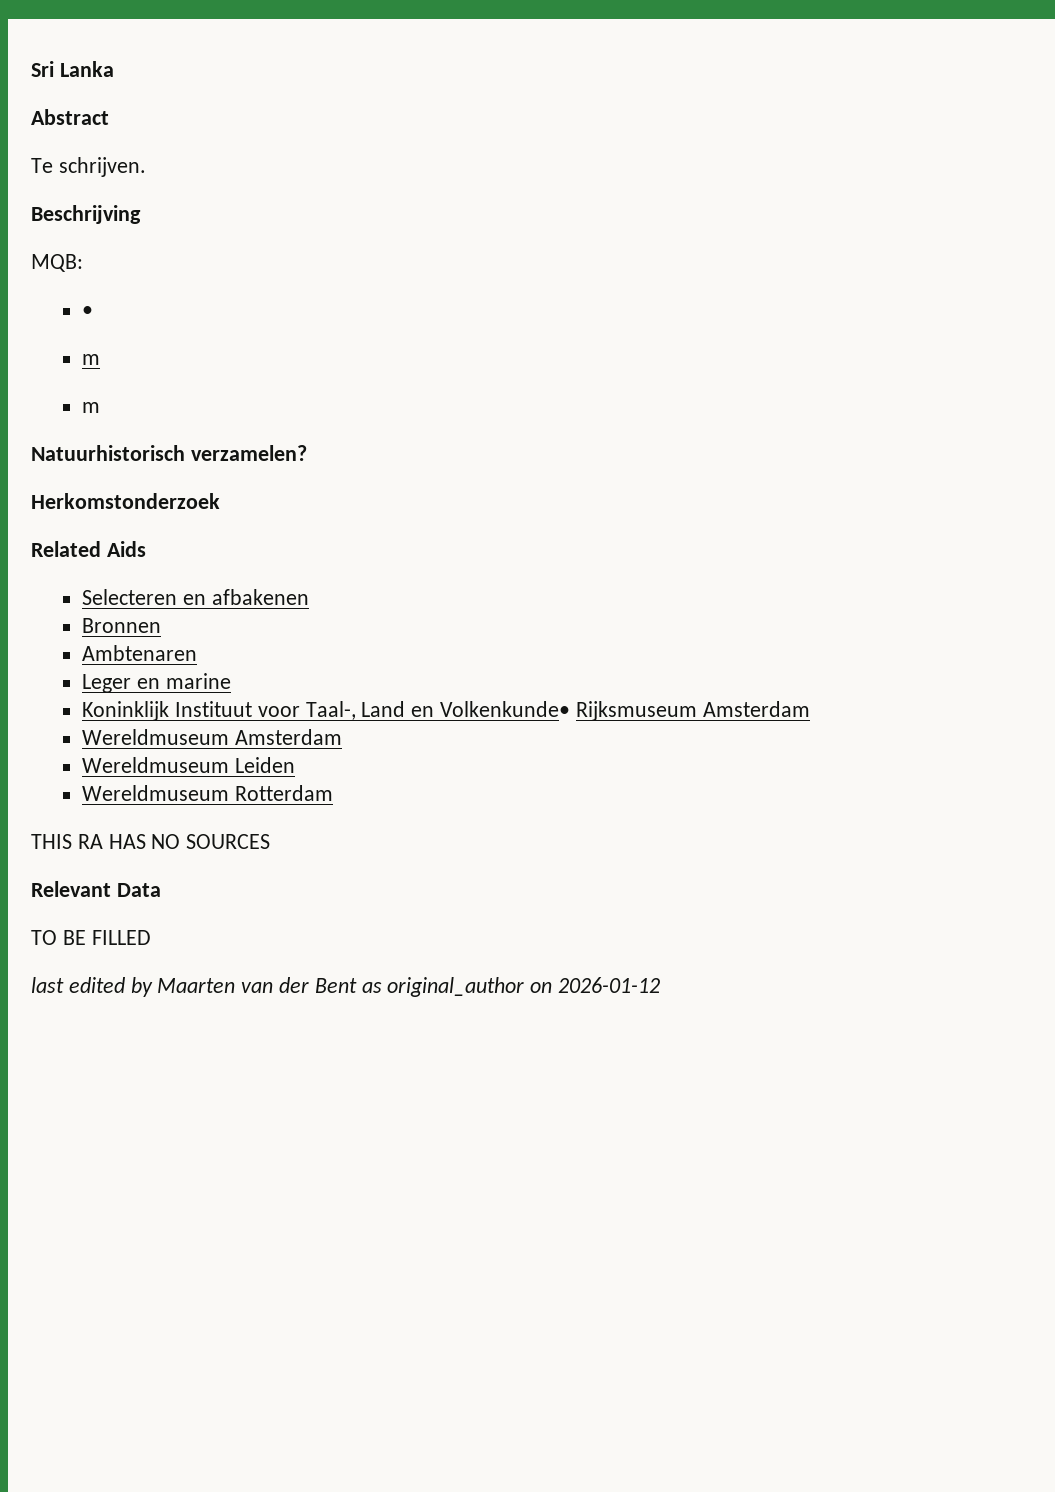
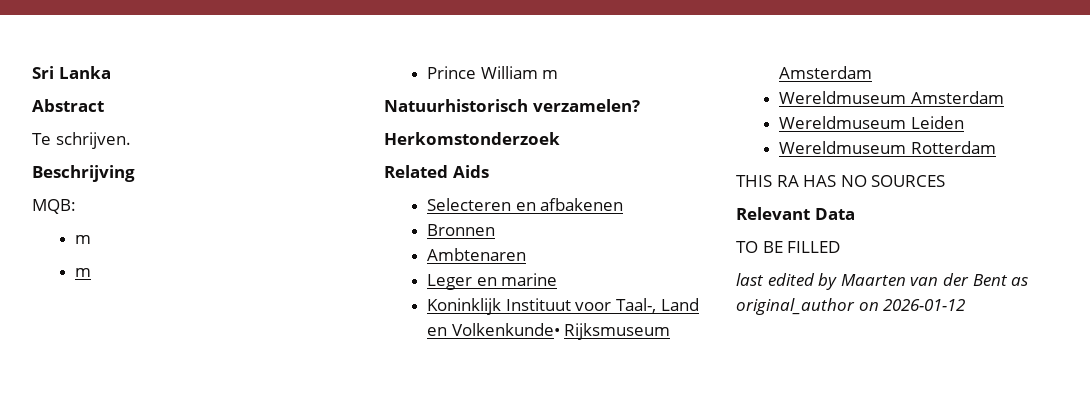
[82,306,94,317] [82,354,101,365] • // m // -> [75,235,92,244] [75,268,92,277] [427,66,538,79] m // m // Prince William

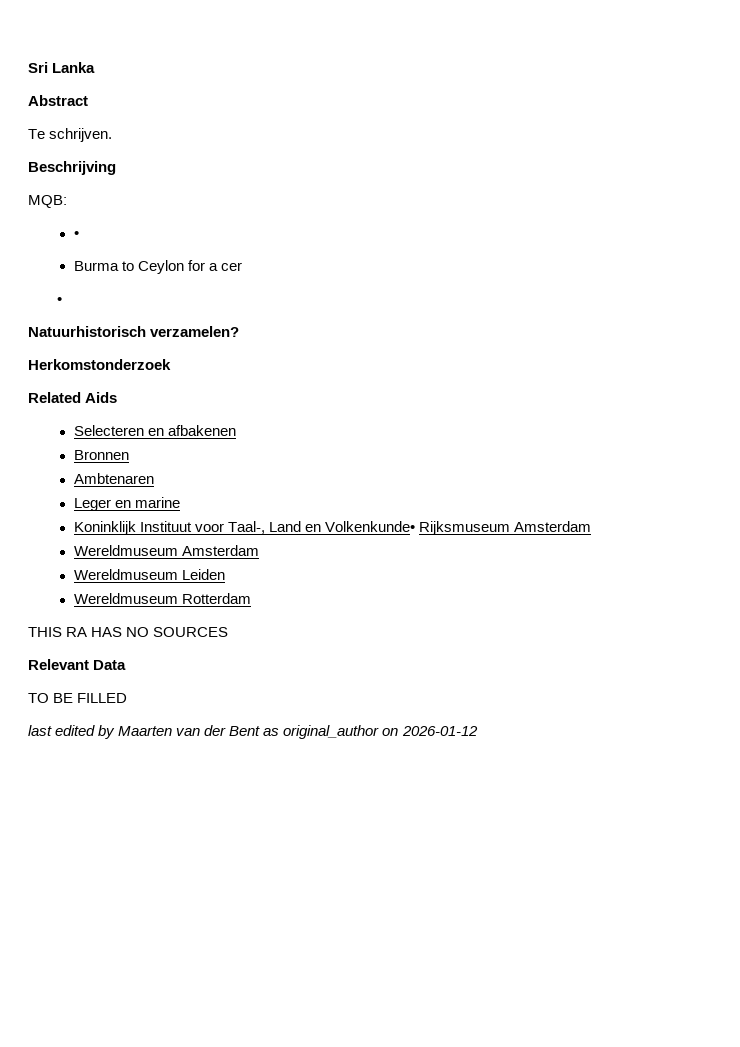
[75,235,92,244] [75,268,92,277] [427,66,559,79] m // m // Prince William m -> [73,231,79,238] [73,260,243,274] [57,297,63,304] • // Burma to Ceylon for a cer // •

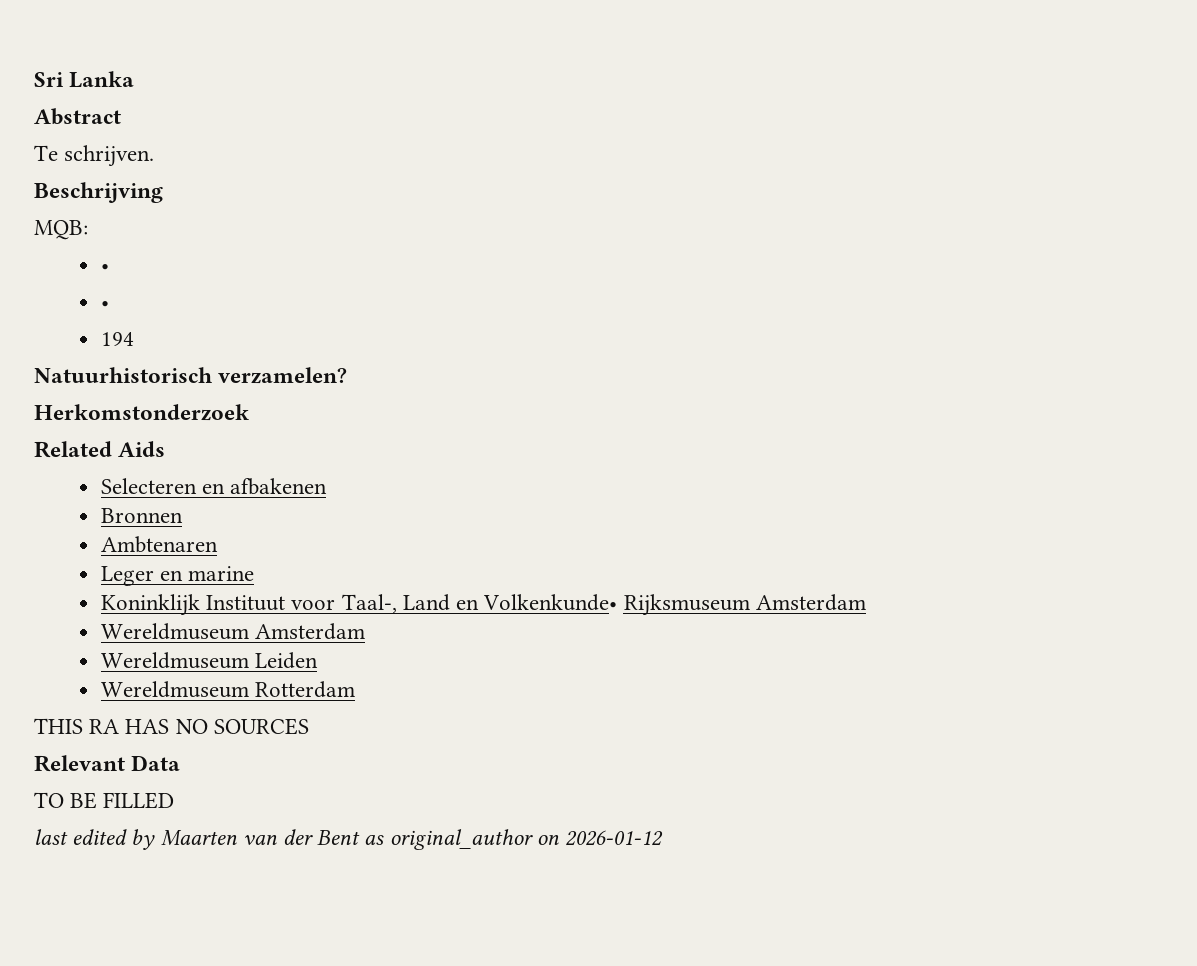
[73,260,243,274] [57,297,63,304] Burma to Ceylon for a cer // • -> [101,301,110,309] [101,332,135,346] • // 194

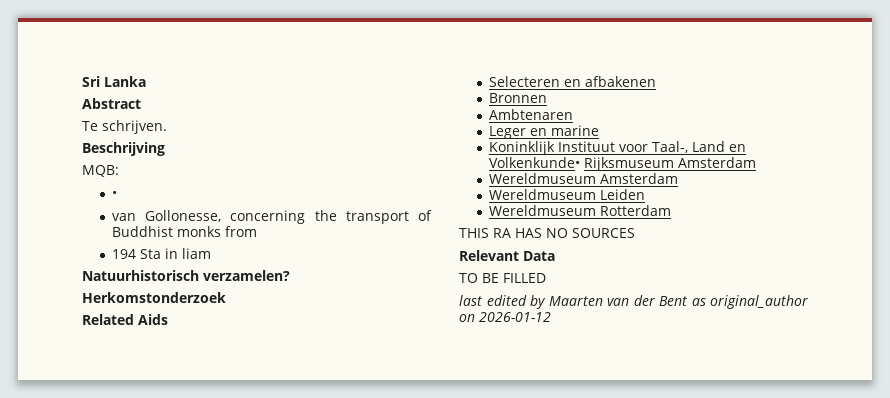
[101,301,110,309] [101,332,135,346] • // 194 -> [111,210,432,224] [111,226,257,237] [111,248,211,259] van Gollonesse, concerning the transport of Buddhist monks from // 194 Sta in liam

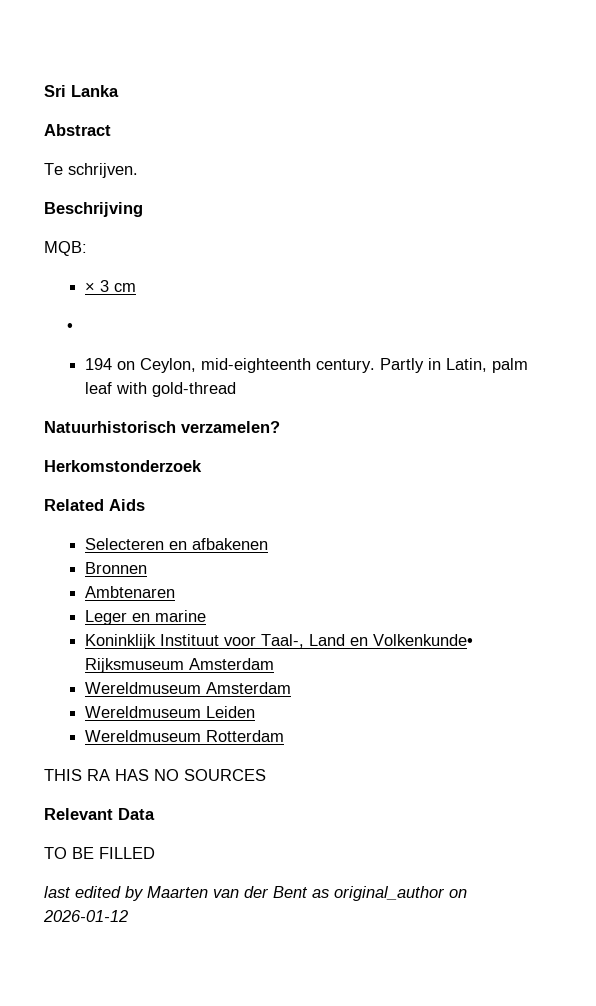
[111,191,117,198] [111,210,432,224] [111,226,257,237] [111,248,211,259] • // van Gollonesse, concerning the transport of Buddhist monks from // 194 Sta in liam -> [85,280,137,292] [66,323,73,331] [85,358,529,373] [85,382,237,397] × 3 cm // • // 194 on Ceylon, mid-eighteenth century. Partly in Latin, palm leaf with gold-thread

